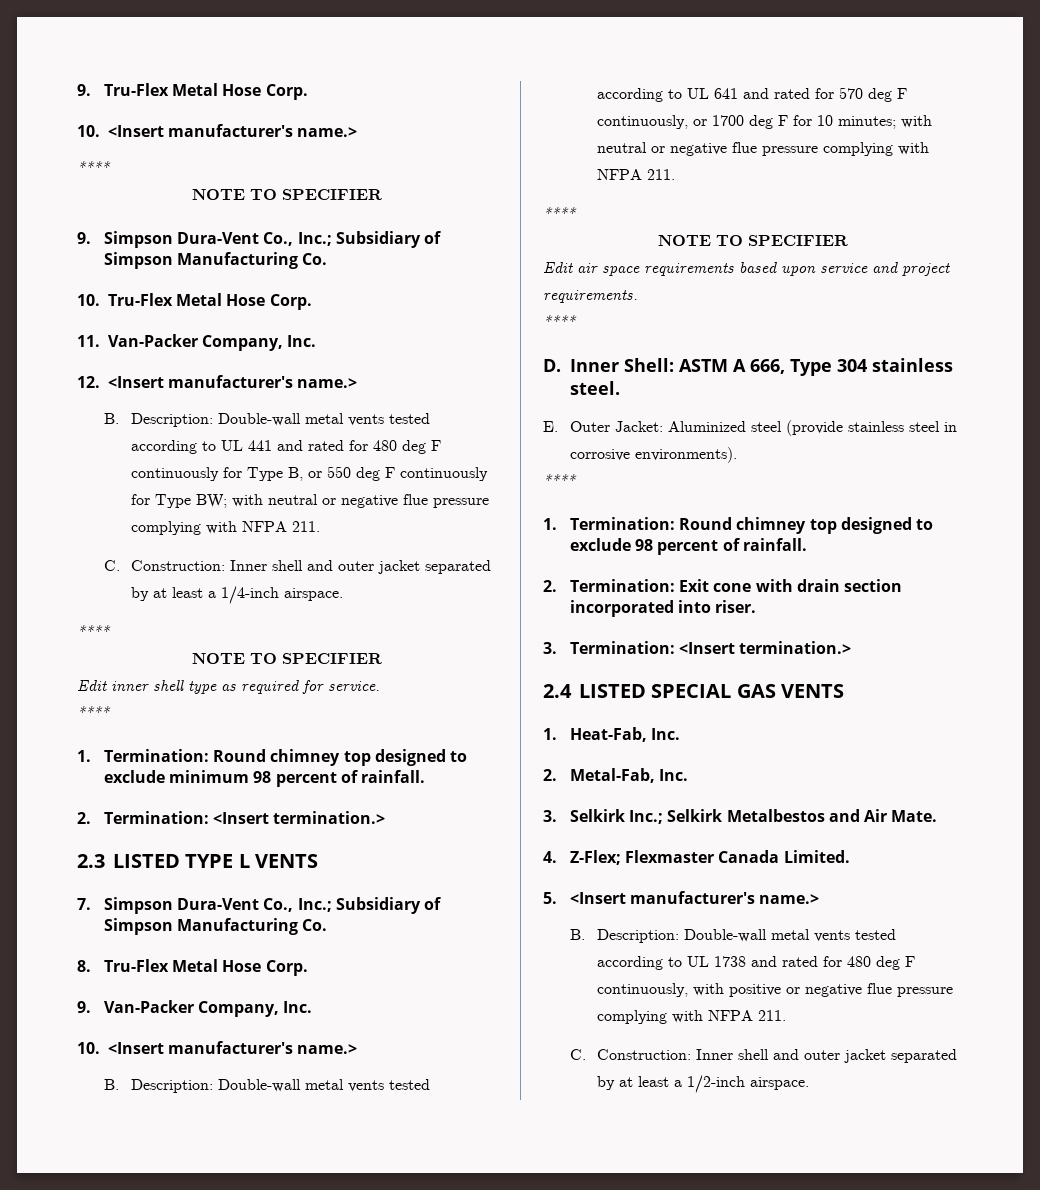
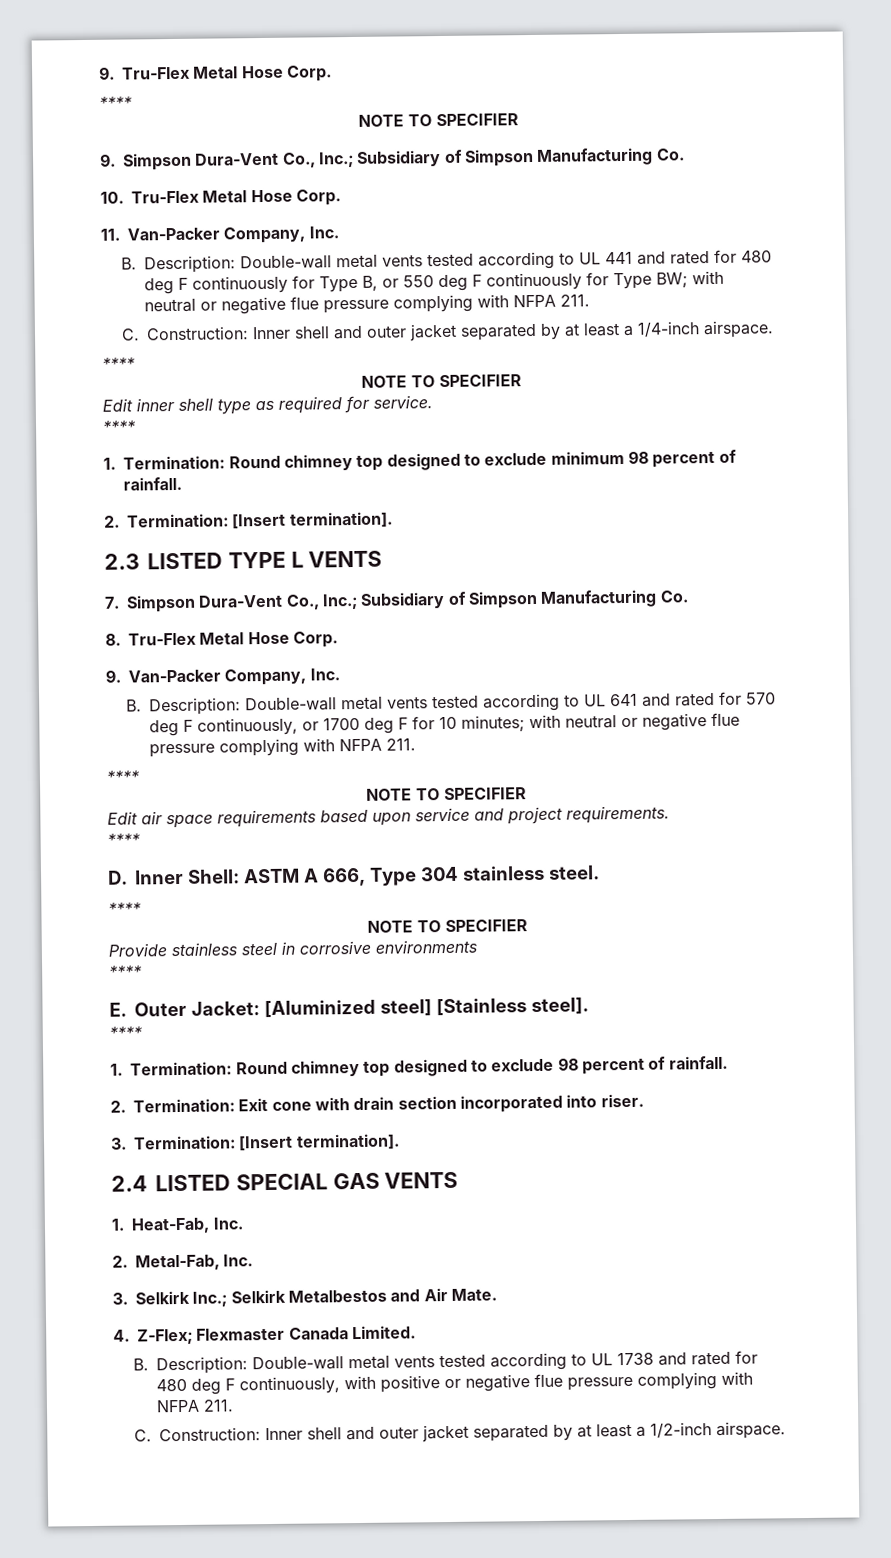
[77,124,358,137] // 10. <Insert manufacturer's name.> -> (332, 73) none
[77,375,358,388] // 12. <Insert manufacturer's name.> -> (339, 232) none
[213,811,386,824] <Insert termination.> -> [232,511,393,529] [Insert termination].
[77,1041,358,1054] // 10. <Insert manufacturer's name.> -> (340, 674) none
[543,420,957,436] [569,447,737,463] E. Outer Jacket: Aluminized steel (provide stainless steel in corrosive environments). -> [108,902,141,915] [366,919,528,933] [108,939,477,957] [109,965,142,978] [109,996,589,1019] **** // NOTE TO SPECIFIER // Provide stainless steel in corrosive environments // **** // E. Outer Jacket: [Aluminized steel] [Stainless steel].
[679,641,852,654] <Insert termination.> -> [238,1133,400,1151] [Insert termination].
[543,891,820,904] // 5. <Insert manufacturer's name.> -> (416, 1332) none

